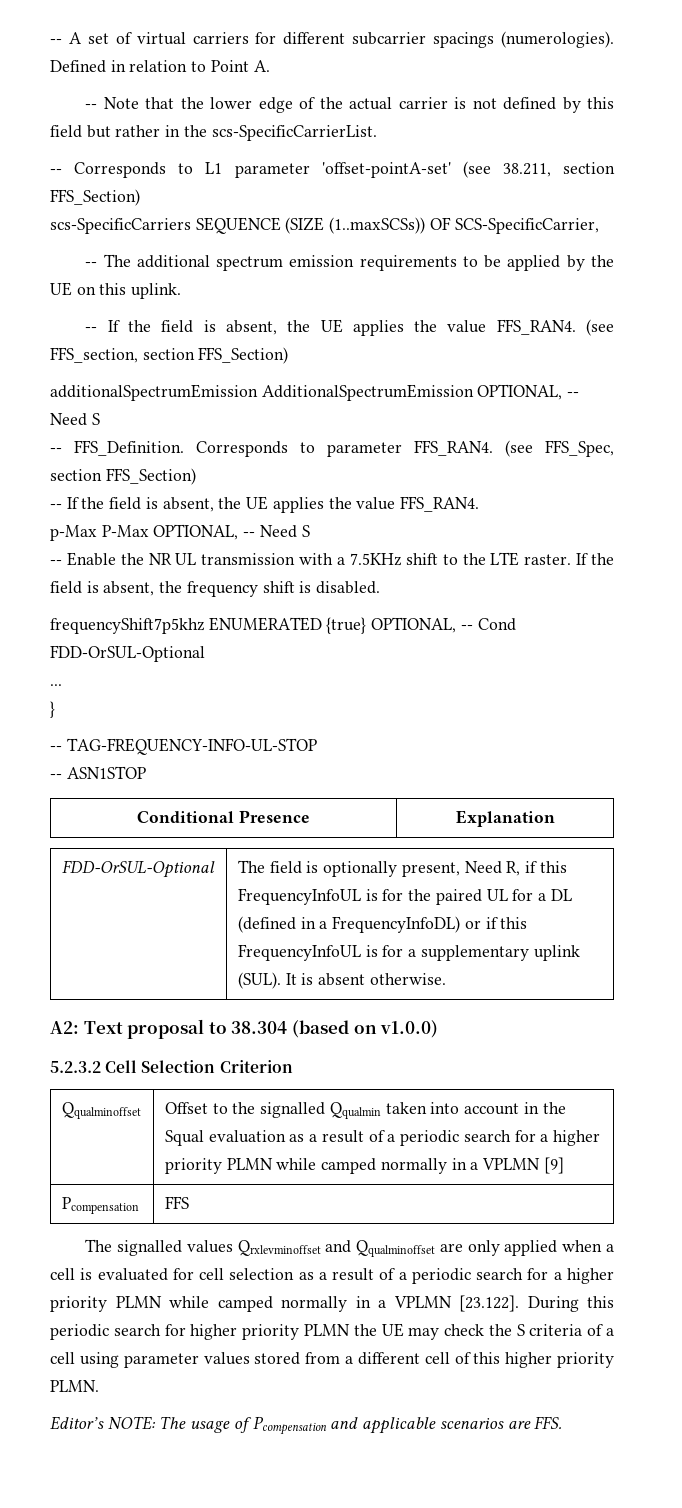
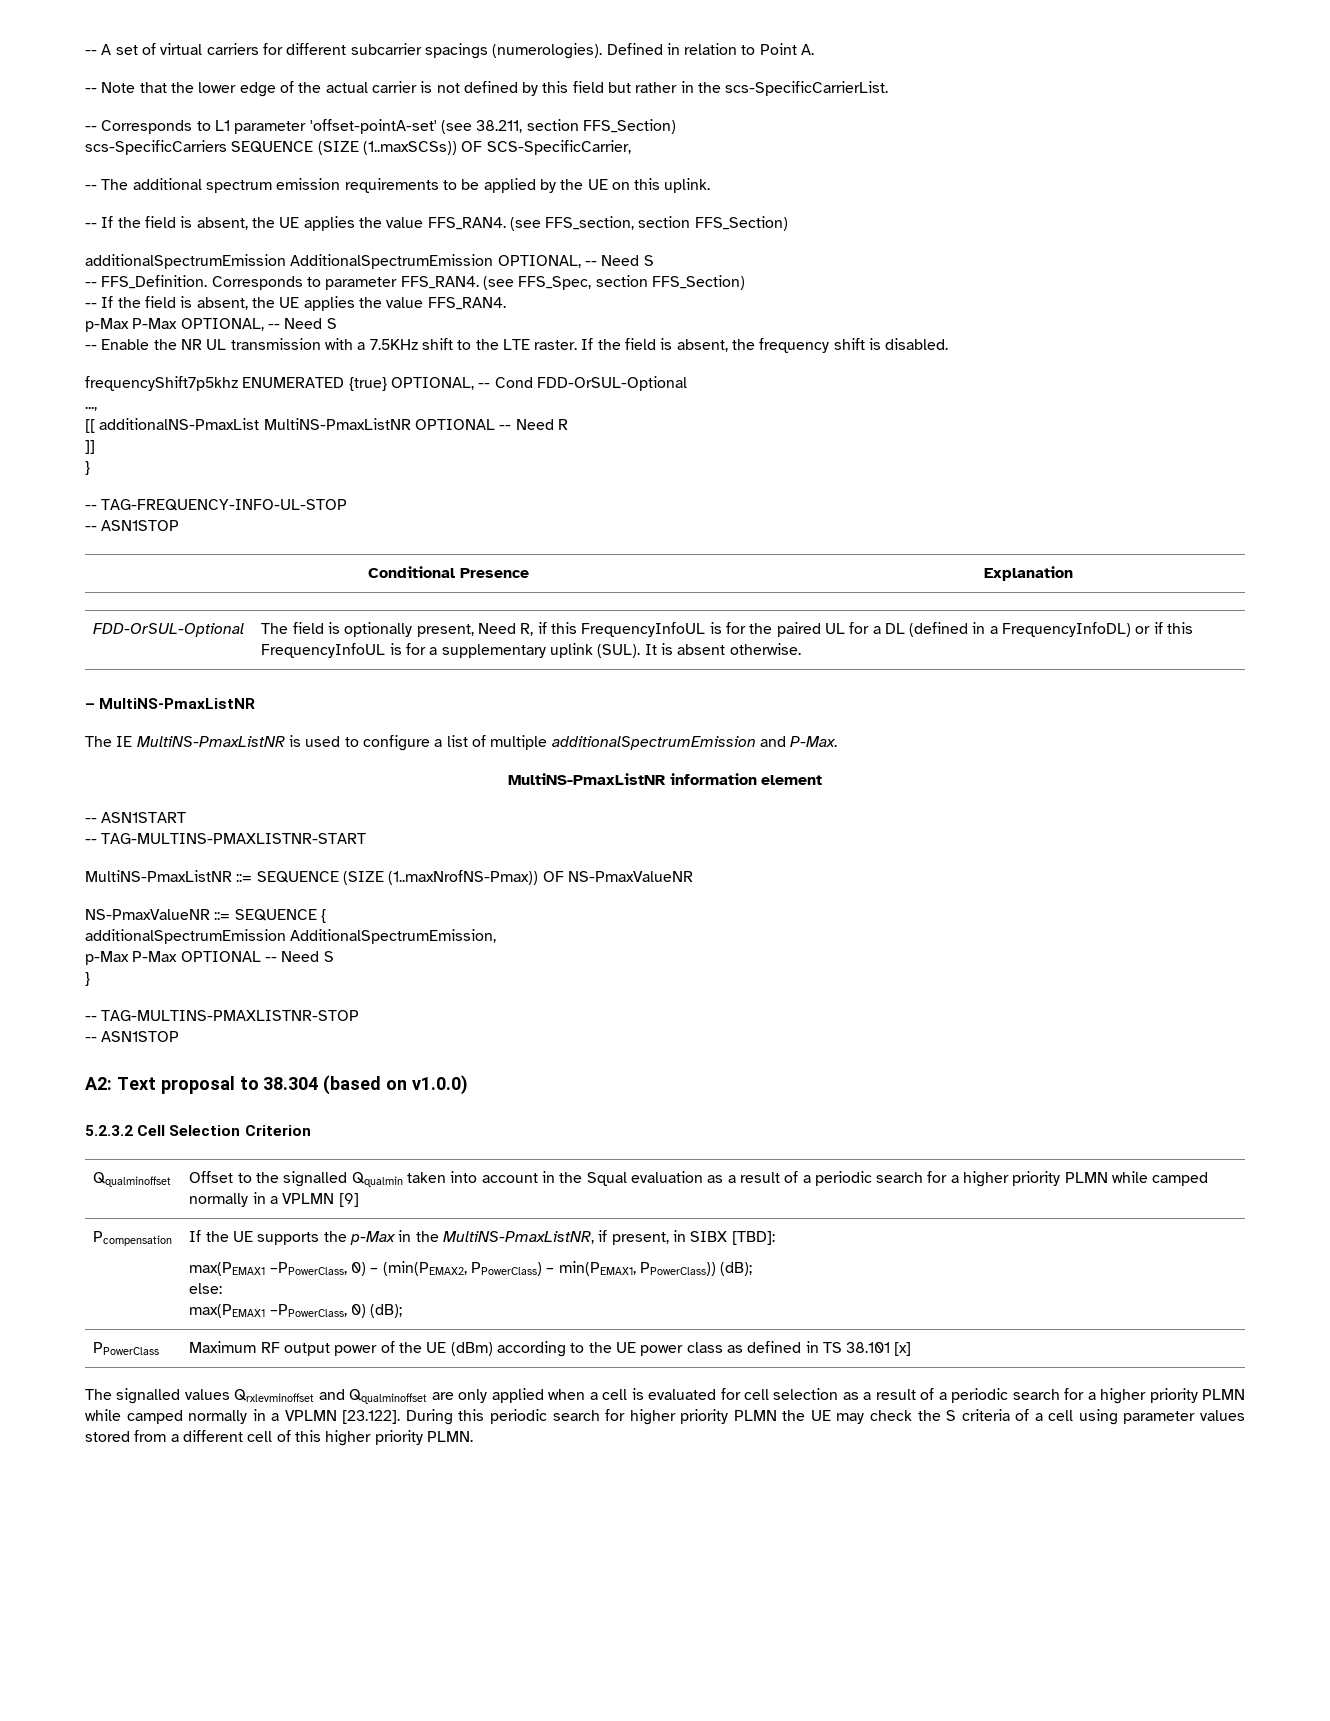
[50,684,62,686] ... -> [85,406,97,411] [85,418,568,433] [85,440,95,454] ..., // [[ additionalNS-PmaxList MultiNS-PmaxListNR OPTIONAL -- Need R // ]]
(446, 979) none -> [85,698,256,709] [85,735,838,751] [508,773,822,785] [85,812,187,823] [85,833,367,844] [85,870,693,885] [85,909,326,923] [85,929,497,944] [85,951,334,965] [85,972,90,986] [85,1010,360,1021] [85,1031,180,1042] // – MultiNS-PmaxListNR // The IE MultiNS-PmaxListNR is used to configure a list of multiple additionalSpectrumEmission and P-Max. // MultiNS-PmaxListNR information element // -- ASN1START // -- TAG-MULTINS-PMAXLISTNR-START // MultiNS-PmaxListNR ::= SEQUENCE (SIZE (1..maxNrofNS-Pmax)) OF NS-PmaxValueNR // NS-PmaxValueNR ::= SEQUENCE { // additionalSpectrumEmission AdditionalSpectrumEmission, // p-Max P-Max OPTIONAL -- Need S // } // -- TAG-MULTINS-PMAXLISTNR-STOP // -- ASN1STOP
[164,1196,189,1209] FFS -> [189,1230,775,1245] [189,1261,753,1276] [189,1283,223,1294] [189,1304,403,1318] [93,1342,160,1355] [189,1341,912,1357] If the UE supports the p-Max in the MultiNS-PmaxListNR, if present, in SIBX [TBD]: // max(PEMAX1 –PPowerClass, 0) – (min(PEMAX2, PPowerClass) – min(PEMAX1, PPowerClass)) (dB); // else: // max(PEMAX1 –PPowerClass, 0) (dB); // PPowerClass | Maximum RF output power of the UE (dBm) according to the UE power class as defined in TS 38.101 [x]
[50,1416,563,1435] // Editor’s NOTE: The usage of Pcompensation and applicable scenarios are FFS. -> (473, 1436) none

